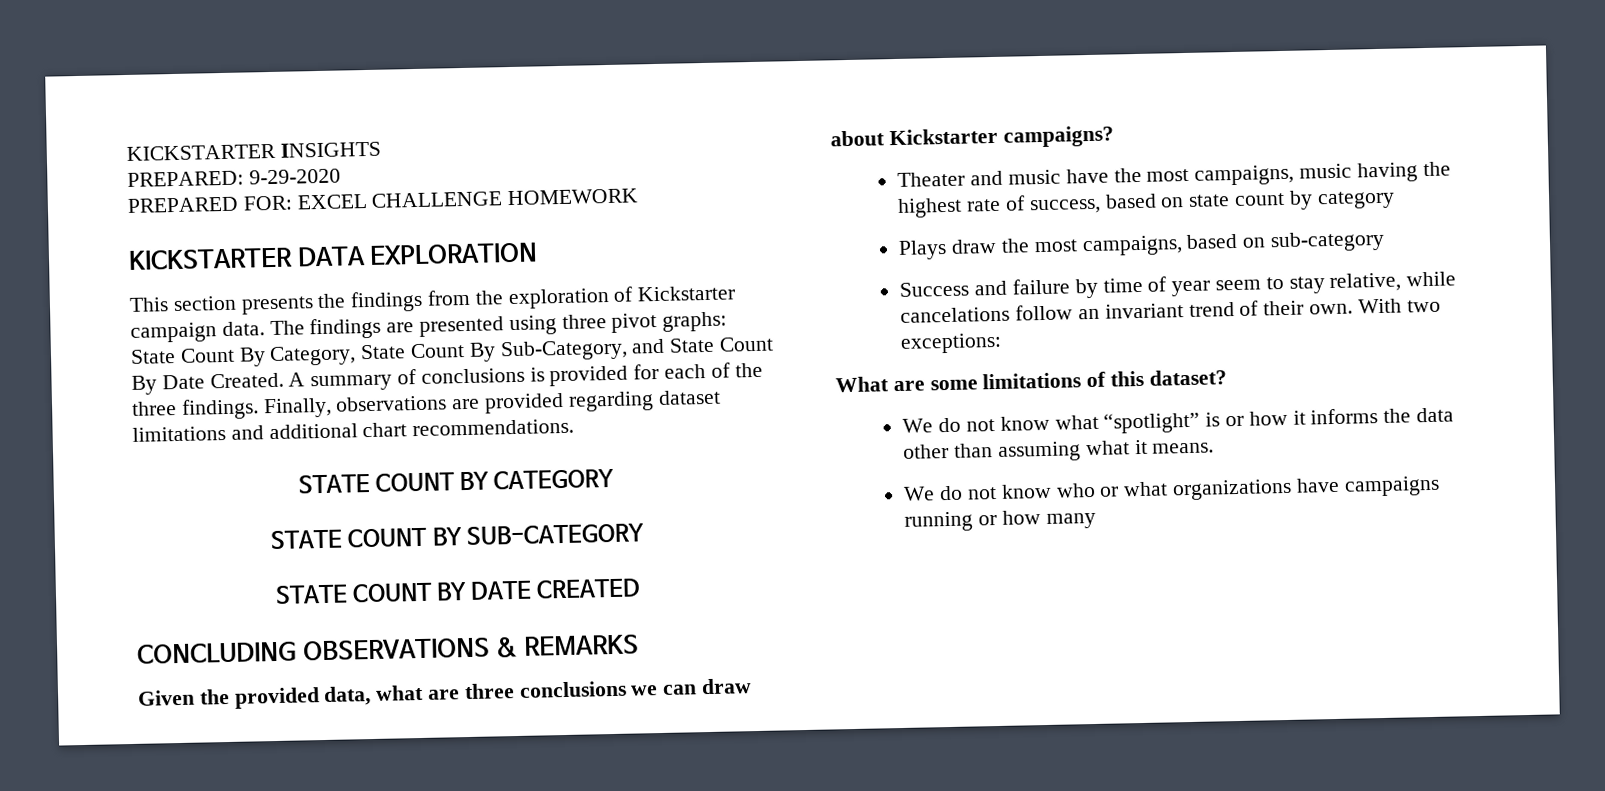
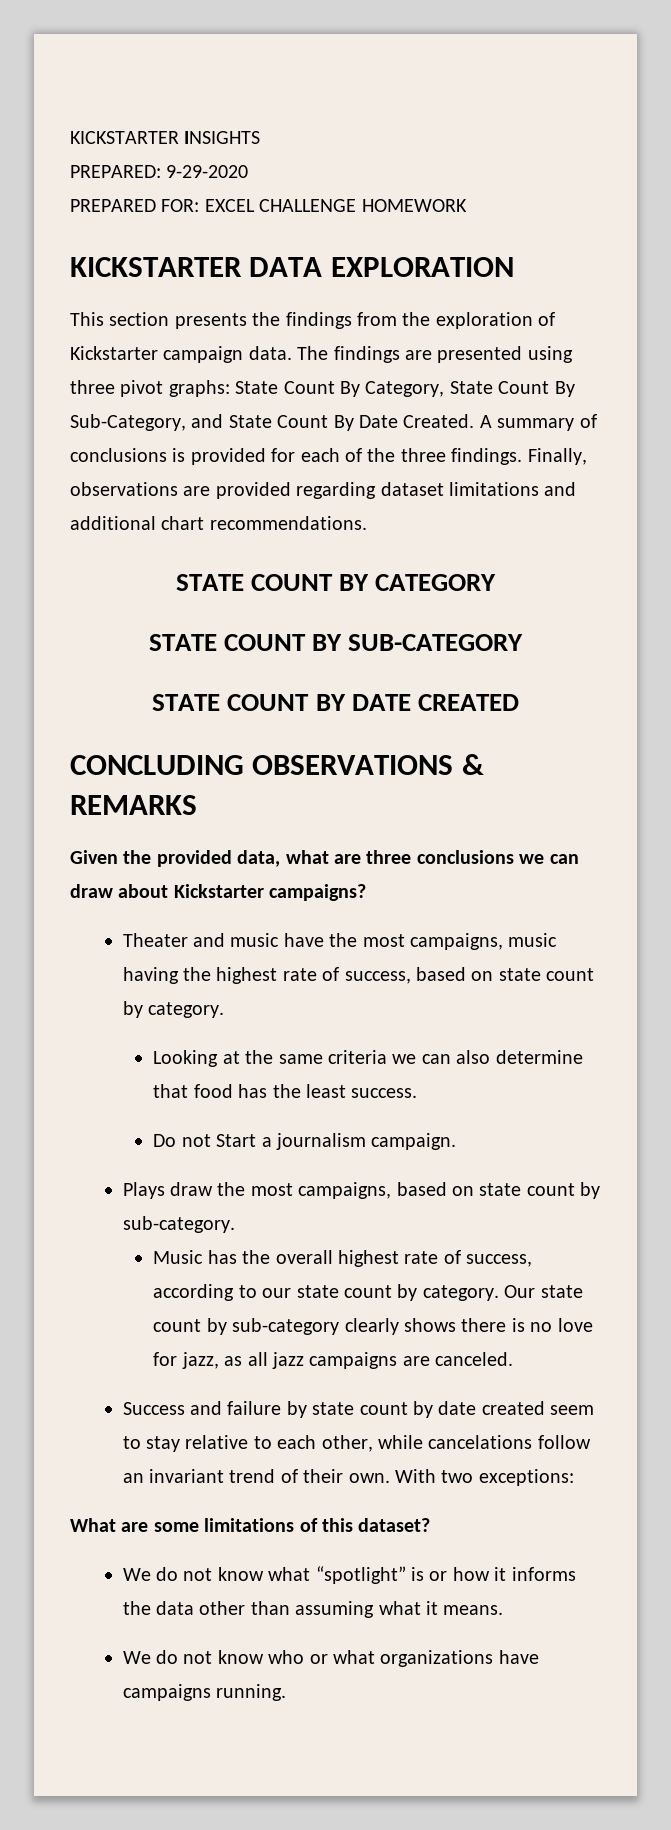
[1316,190,1395,210] category -> [148,1002,225,1018] [153,1050,583,1067] [153,1084,418,1098] [153,1133,457,1150] category. // Looking at the same criteria we can also determine that food has the least success. // Do not Start a journalism campaign.
[1269,230,1385,253] [899,272,1402,299] sub-category // Success and failure by time of year seem to stay relative, -> [479,1182,601,1199] [122,1216,235,1233] [153,1250,533,1267] [153,1284,583,1301] [153,1318,593,1335] [153,1352,514,1369] [122,1401,595,1418] [122,1435,373,1452] state count by sub-category. // Music has the overall highest rate of success, according to our state count by category. Our state count by sub-category clearly shows there is no love for jazz, as all jazz campaigns are canceled. // Success and failure by state count by date created seem to stay relative to each other,
[904,510,1096,532] running or how many -> [216,1684,287,1701] running.

